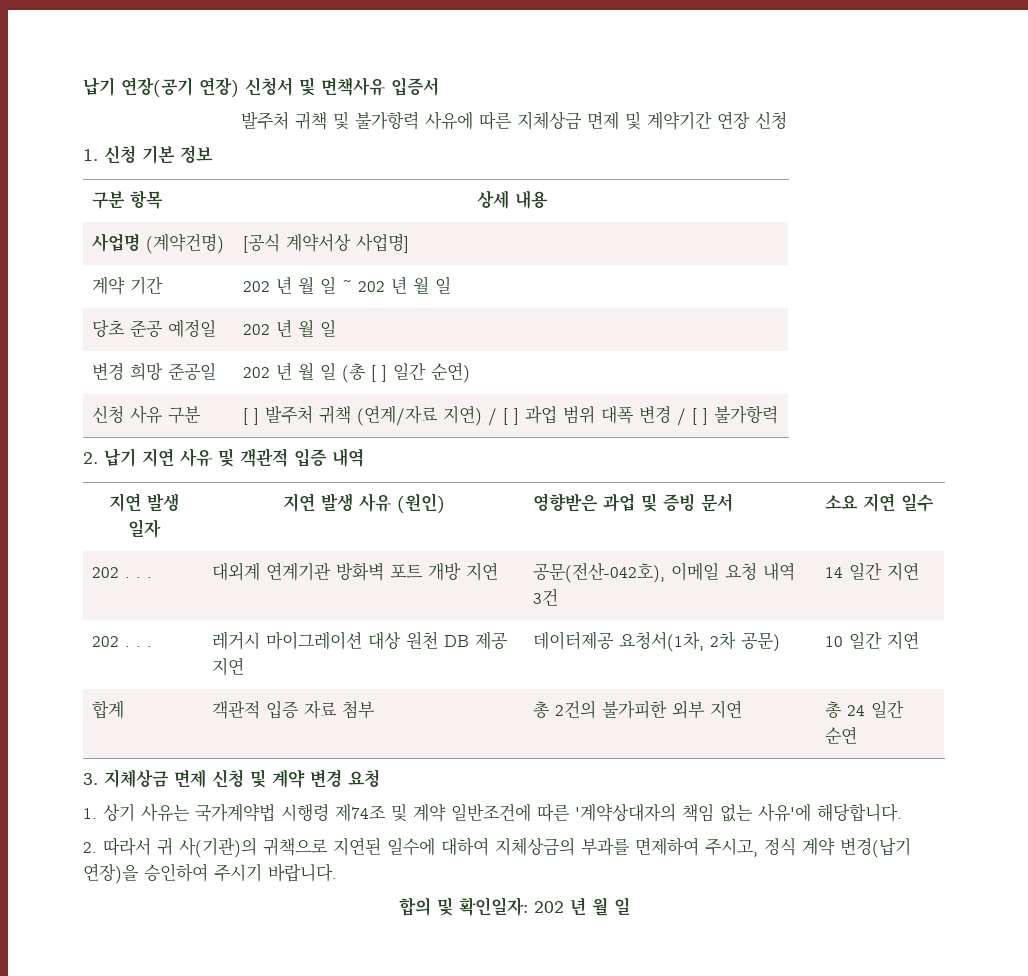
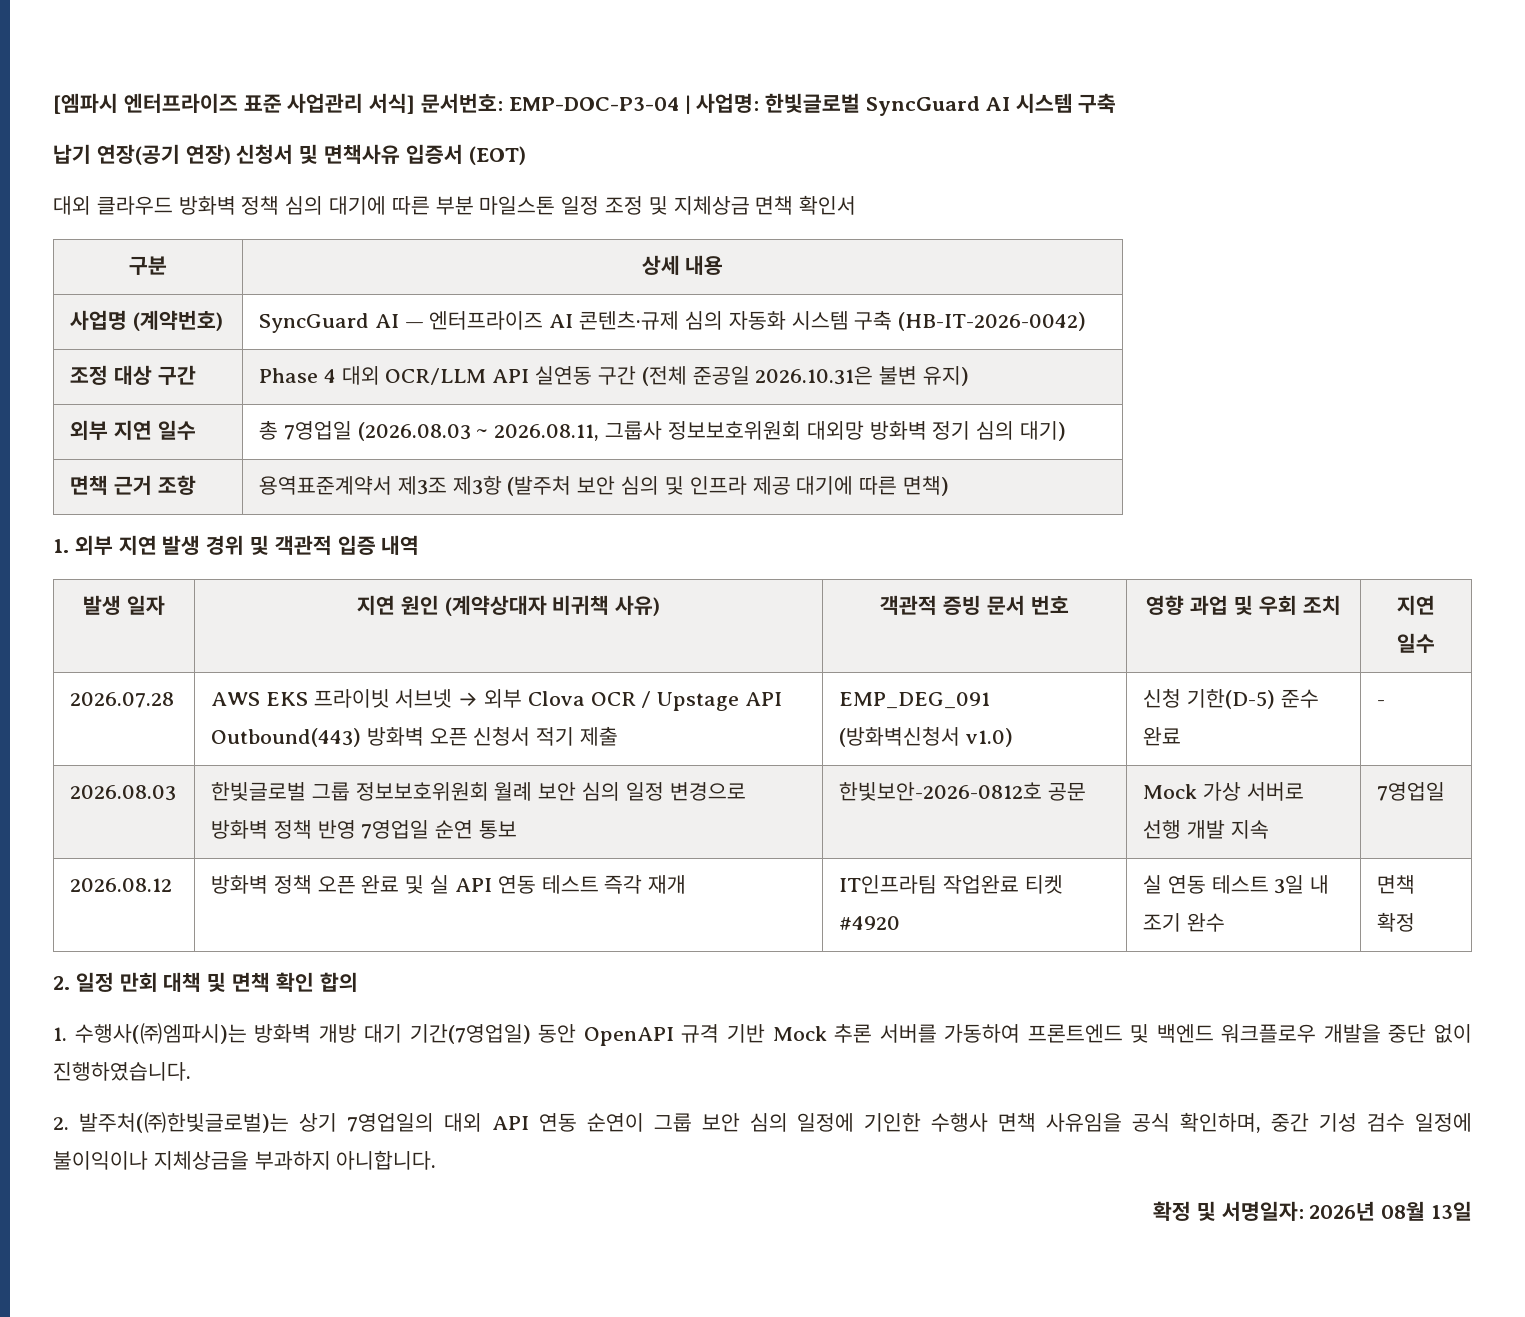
(83, 86) none -> [53,93,1117,116] [엠파시 엔터프라이즈 표준 사업관리 서식] 문서번호: EMP-DOC-P3-04 | 사업명: 한빛글로벌 SyncGuard AI 시스템 구축 //
[241,111,787,130] [83,145,213,164] [92,190,164,209] // 발주처 귀책 및 불가항력 사유에 따른 지체상금 면제 및 계약기간 연장 신청 // 1. 신청 기본 정보 // 구분 항목 -> [468,146,526,165] [53,195,857,215] [129,256,167,275] (EOT) // 대외 클라우드 방화벽 정책 심의 대기에 따른 부분 마일스톤 일정 조정 및 지체상금 면책 확인서 // 구분
[146,233,225,254] [243,233,410,253] [92,276,164,295] [243,277,452,294] [92,319,217,338] [243,320,337,337] [92,362,217,381] [243,362,471,383] [92,405,202,424] [243,405,779,426] [83,448,213,467] (계약건명) | [공식 계약서상 사업명] // 계약 기간 | 202 년 월 일 ~ 202 년 월 일 // 당초 준공 예정일 | 202 년 월 일 // 변경 희망 준공일 | 202 년 월 일 (총 [ ] 일간 순연) // 신청 사유 구분 | [ ] 발주처 귀책 (연계/자료 지연) / [ ] 과업 범위 대폭 변경 / [ ] 불가항력 // 2. 납기 지연 사유 -> [132,310,223,331] [259,310,1087,333] [70,365,196,385] [259,366,969,386] [70,420,196,440] [259,421,1066,441] [70,475,196,495] [259,475,949,496] [53,535,245,555] (계약번호) | SyncGuard AI — 엔터프라이즈 AI 콘텐츠·규제 심의 자동화 시스템 구축 (HB-IT-2026-0042) // 조정 대상 구간 | Phase 4 대외 OCR/LLM API 실연동 구간 (전체 준공일 2026.10.31은 불변 유지) // 외부 지연 일수 | 총 7영업일 (2026.08.03 ~ 2026.08.11, 그룹사 정보보호위원회 대외망 방화벽 정기 심의 대기) // 면책 근거 조항 | 용역표준계약서 제3조 제3항 (발주처 보안 심의 및 인프라 제공 대기에 따른 면책) // 1. 외부 지연 발생 경위
[108,493,141,512] 지연 -> (420, 545) none
[321,493,445,514] [533,493,734,512] [825,493,935,512] [92,567,153,578] [212,562,499,581] [533,562,796,583] [533,588,559,606] [825,562,920,581] [92,636,153,647] [212,631,509,650] [212,657,245,676] [533,631,781,652] [825,631,920,650] [92,700,125,719] [212,700,376,719] [533,700,743,719] [825,700,905,718] [825,726,858,744] [83,769,380,788] [83,803,902,822] [83,837,911,858] [83,863,337,884] [398,897,630,916] 발생 사유 (원인) | 영향받은 과업 및 증빙 문서 | 소요 지연 일수 // 202 . . . | 대외계 연계기관 방화벽 포트 개방 지연 | 공문(전산-042호), 이메일 요청 내역 3건 | 14 일간 지연 // 202 . . . | 레거시 마이그레이션 대상 원천 DB 제공 지연 | 데이터제공 요청서(1차, 2차 공문) | 10 일간 지연 // 합계 | 객관적 입증 자료 첨부 | 총 2건의 불가피한 외부 지연 | 총 24 일간 순연 // 3. 지체상금 면제 신청 및 계약 변경 요청 // 1. 상기 사유는 국가계약법 시행령 제74조 및 계약 일반조건에 따른 '계약상대자의 책임 없는 사유'에 해당합니다. // 2. 따라서 귀 사(기관)의 귀책으로 지연된 일수에 대하여 지체상금의 부과를 면제하여 주시고, 정식 계약 변경(납기 연장)을 승인하여 주시기 바랍니다. // 합의 및 확인일자: 202 년 월 일 -> [400,595,661,616] [880,595,1069,615] [1146,595,1341,615] [1397,595,1435,615] [1397,633,1435,653] [70,692,175,708] [211,689,783,711] [211,726,619,747] [839,692,991,709] [839,726,1013,747] [1143,688,1319,709] [1143,727,1182,746] [1377,700,1386,706] [70,785,177,801] [211,782,746,801] [211,820,518,839] [839,782,1086,801] [1143,782,1304,801] [1143,820,1269,839] [1377,782,1446,801] [70,878,173,892] [211,875,687,894] [839,875,1063,894] [839,916,901,930] [1143,875,1330,894] [1143,913,1225,932] [1377,875,1416,894] [1377,912,1416,932] [53,972,358,992] [53,1023,1472,1046] [53,1062,191,1081] [53,1112,1473,1133] [53,1150,437,1170] [1152,1201,1473,1221] 원인 (계약상대자 비귀책 사유) | 객관적 증빙 문서 번호 | 영향 과업 및 우회 조치 | 지연 일수 // 2026.07.28 | AWS EKS 프라이빗 서브넷 → 외부 Clova OCR / Upstage API Outbound(443) 방화벽 오픈 신청서 적기 제출 | EMP_DEG_091 (방화벽신청서 v1.0) | 신청 기한(D-5) 준수 완료 | - // 2026.08.03 | 한빛글로벌 그룹 정보보호위원회 월례 보안 심의 일정 변경으로 방화벽 정책 반영 7영업일 순연 통보 | 한빛보안-2026-0812호 공문 | Mock 가상 서버로 선행 개발 지속 | 7영업일 // 2026.08.12 | 방화벽 정책 오픈 완료 및 실 API 연동 테스트 즉각 재개 | IT인프라팀 작업완료 티켓 #4920 | 실 연동 테스트 3일 내 조기 완수 | 면책 확정 // 2. 일정 만회 대책 및 면책 확인 합의 // 1. 수행사(㈜엠파시)는 방화벽 개방 대기 기간(7영업일) 동안 OpenAPI 규격 기반 Mock 추론 서버를 가동하여 프론트엔드 및 백엔드 워크플로우 개발을 중단 없이 진행하였습니다. // 2. 발주처(㈜한빛글로벌)는 상기 7영업일의 대외 API 연동 순연이 그룹 보안 심의 일정에 기인한 수행사 면책 사유임을 공식 확인하며, 중간 기성 검수 일정에 불이익이나 지체상금을 부과하지 아니합니다. // 확정 및 서명일자: 2026년 08월 13일

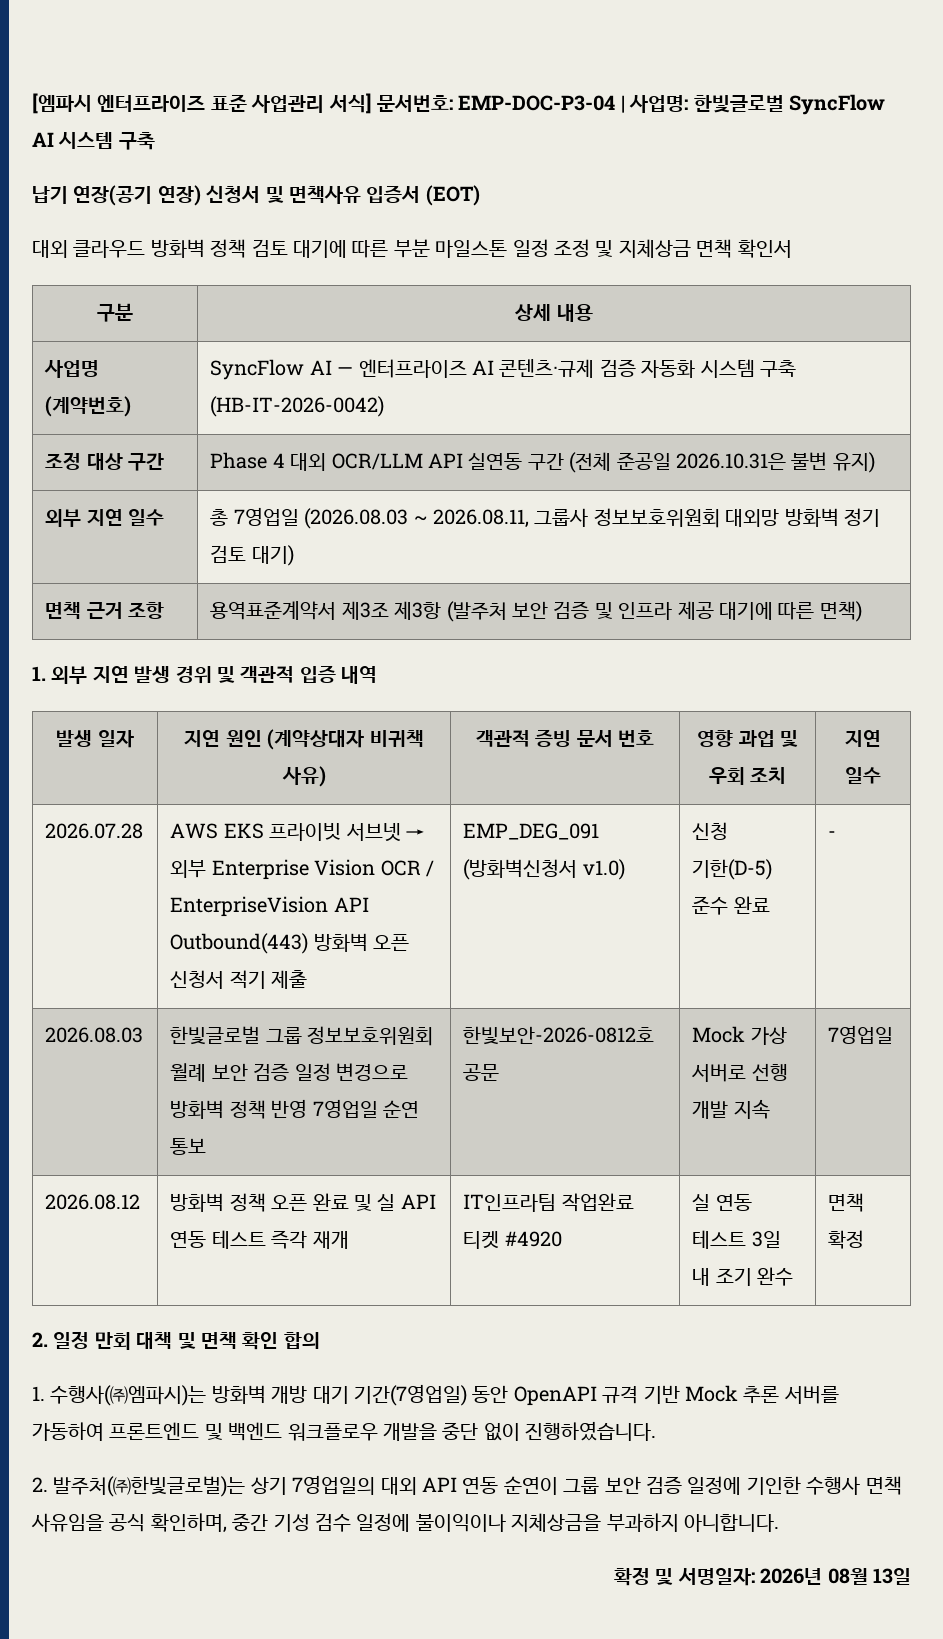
[866,96,981,116] SyncGuard -> [788,94,885,115] SyncFlow
[285,196,324,215] 심의 -> [251,239,288,257] 검토
[259,313,370,333] SyncGuard -> [210,359,305,380] SyncFlow
[684,311,723,330] 심의 -> [599,359,636,377] 검증
[976,421,1015,440] 심의 -> [210,545,247,563] 검토
[621,476,660,495] 심의 -> [553,601,590,619] 검증
[527,691,585,706] Clova -> [211,859,376,880] Enterprise Vision
[657,692,740,711] Upstage -> [170,896,329,917] EnterpriseVision
[582,782,621,801] 심의 -> [253,1063,290,1081] 검증
[749,1113,788,1132] 심의 -> [645,1476,682,1494] 검증

